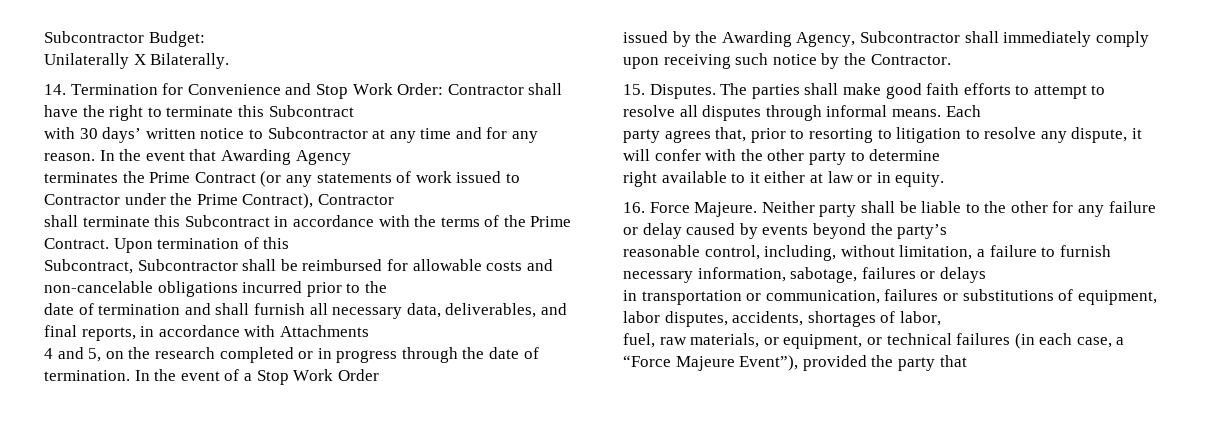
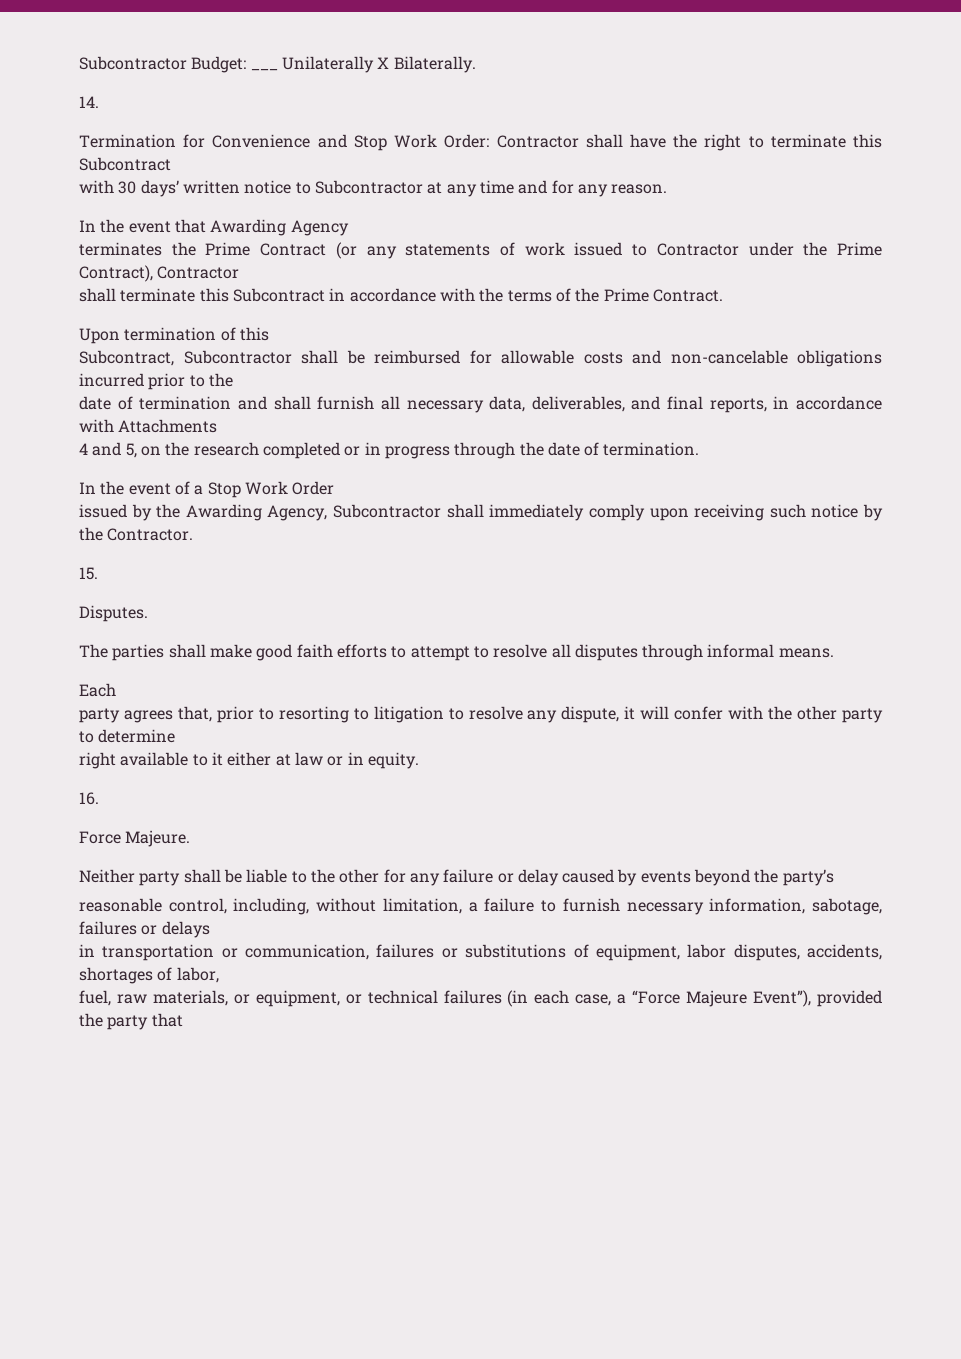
(205, 39) // -> [250,69,278,71] ___
(66, 89) none -> (99, 102) //
(95, 157) none -> (668, 189) //
(109, 243) none -> (723, 295) //
(130, 375) none -> (700, 449) //
(645, 89) none -> (98, 573) //
(716, 91) none -> (148, 613) //
(941, 113) none -> (834, 653) //
(645, 207) none -> (99, 798) //
(758, 209) none -> (191, 838) //

